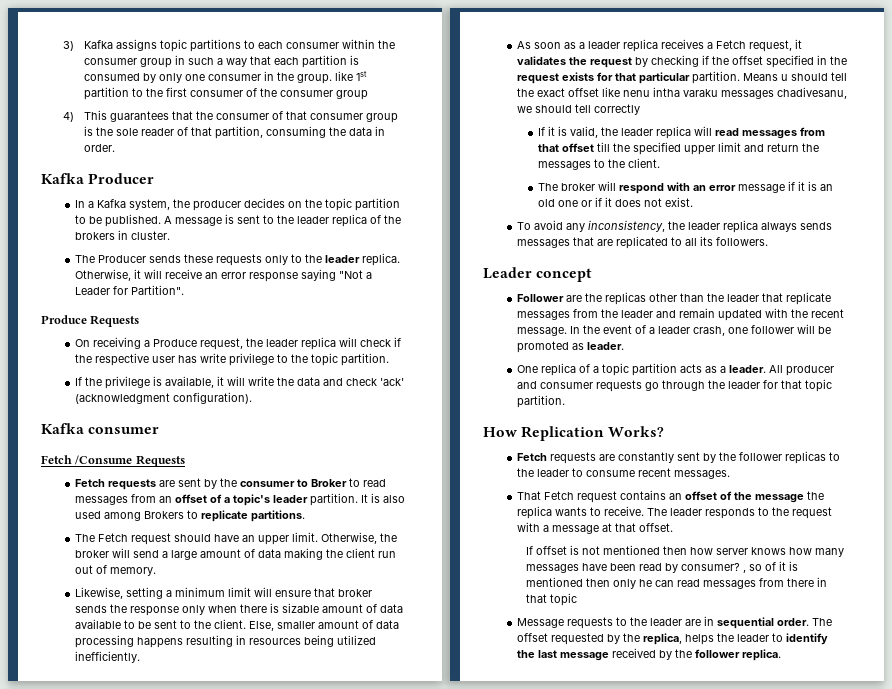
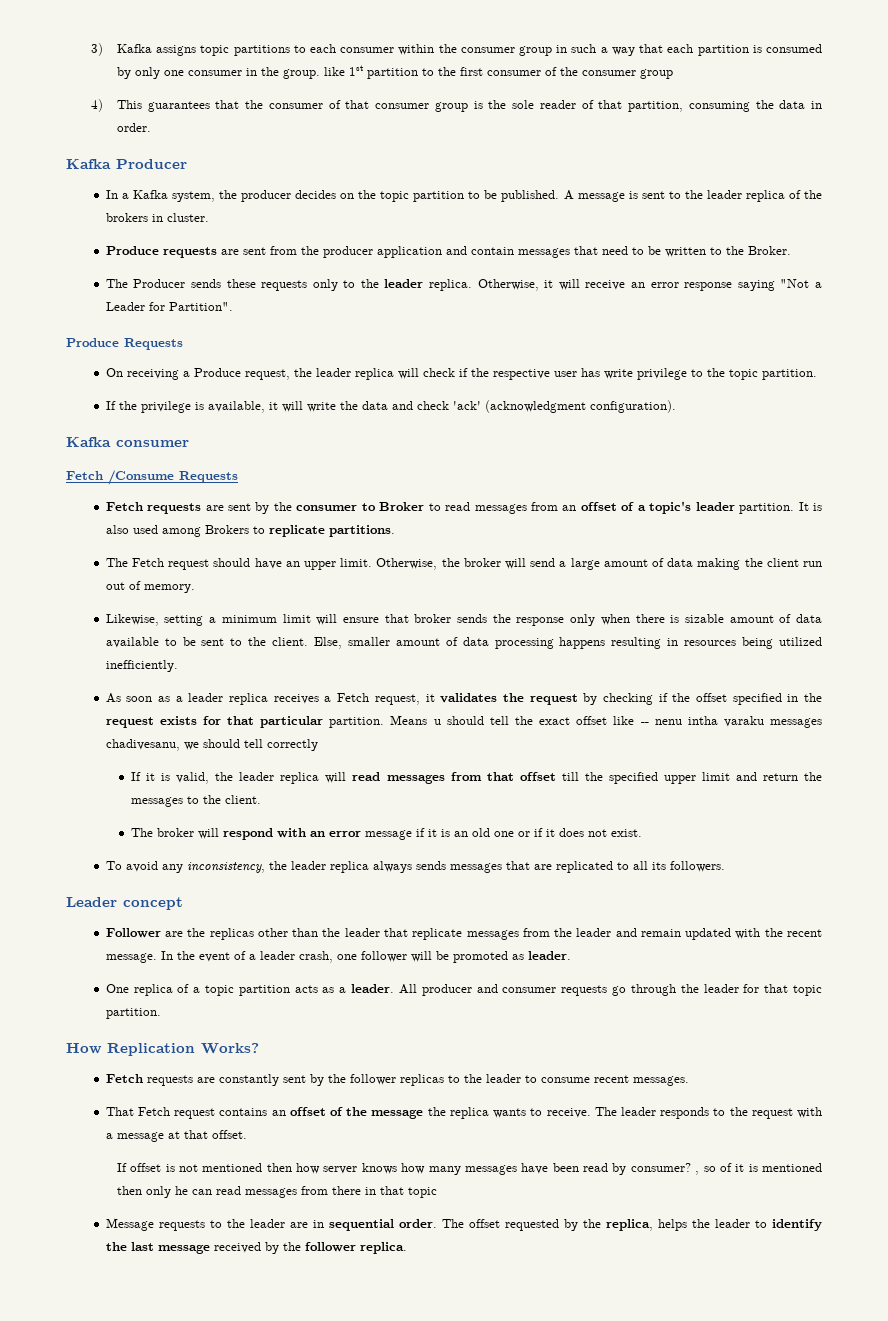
(170, 235) none -> [105,246,791,258] // Produce requests are sent from the producer application and contain messages that need to be written to the Broker.
(620, 92) none -> [640,722,649,725] --

